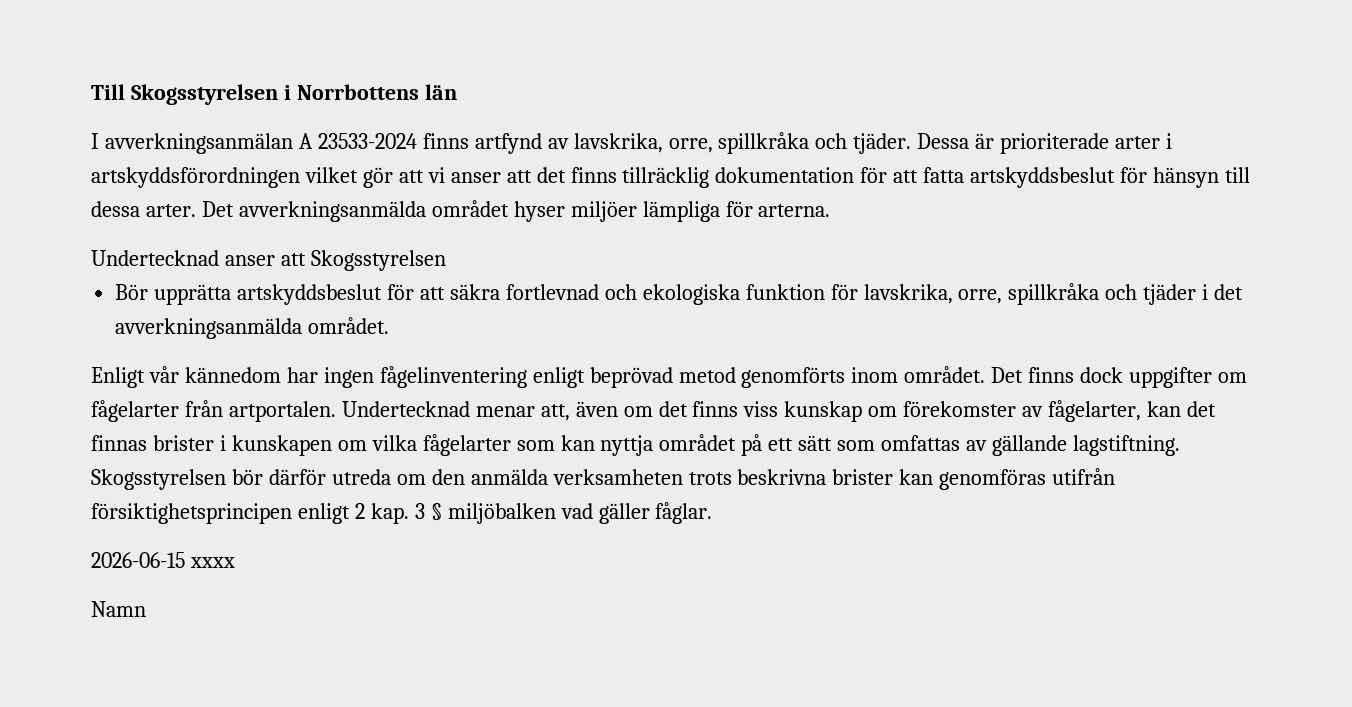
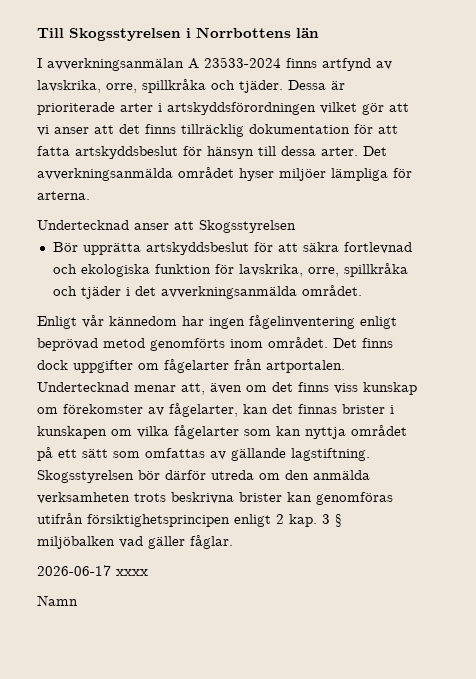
[91,552,185,568] 2026-06-15 -> [37,565,111,576] 2026-06-17

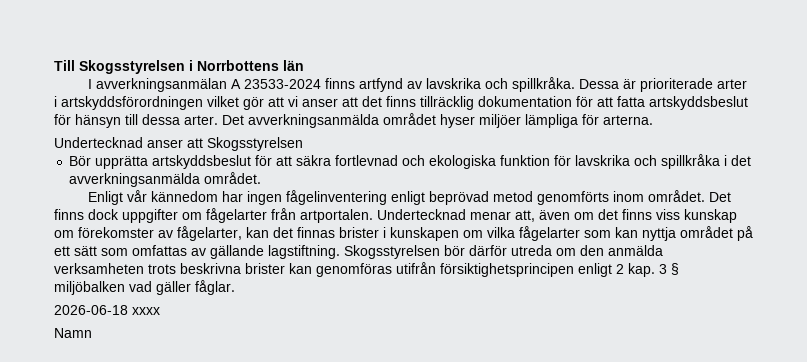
[37,79,283,93] lavskrika, orre, spillkråka och tjäder. -> [426,77,576,92] lavskrika och spillkråka.
[238,263,408,277] [52,286,121,299] lavskrika, orre, spillkråka och tjäder -> [575,154,721,169] lavskrika och spillkråka
[37,565,111,576] 2026-06-17 -> [54,305,128,315] 2026-06-18

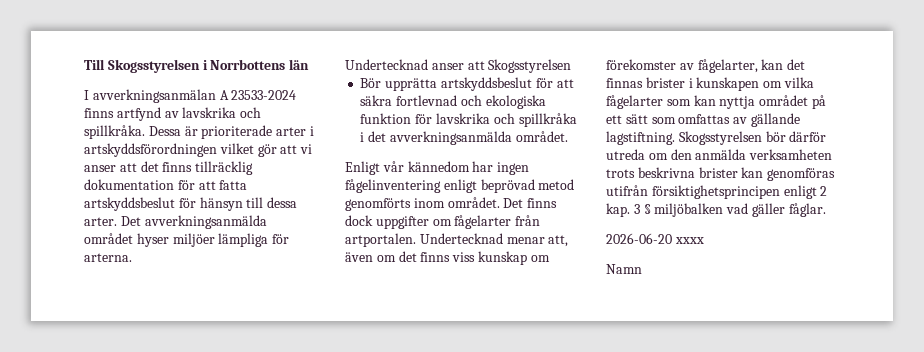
[54,305,128,315] 2026-06-18 -> [606,233,672,244] 2026-06-20

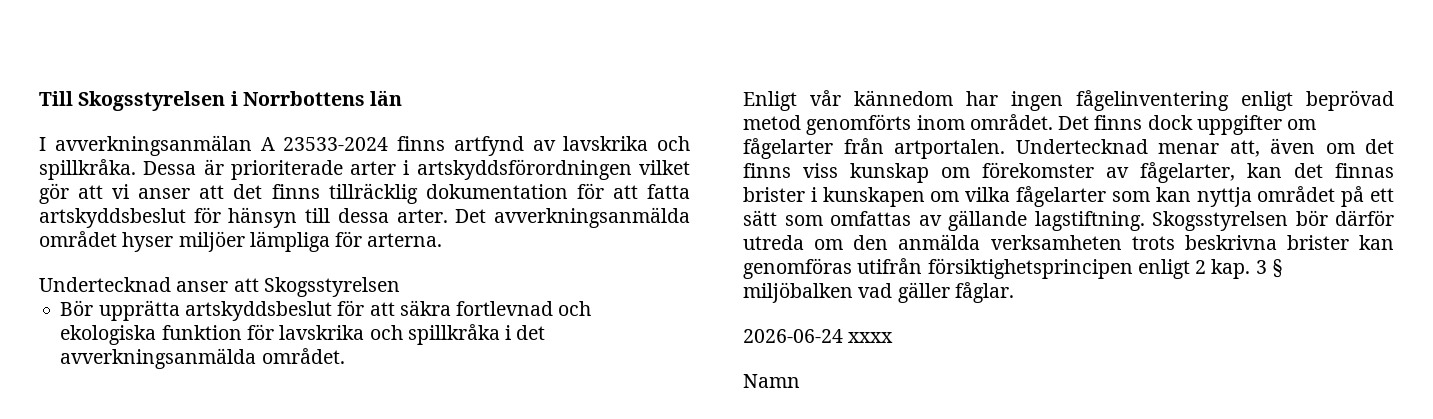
[606,233,672,244] 2026-06-20 -> [743,329,843,343] 2026-06-24

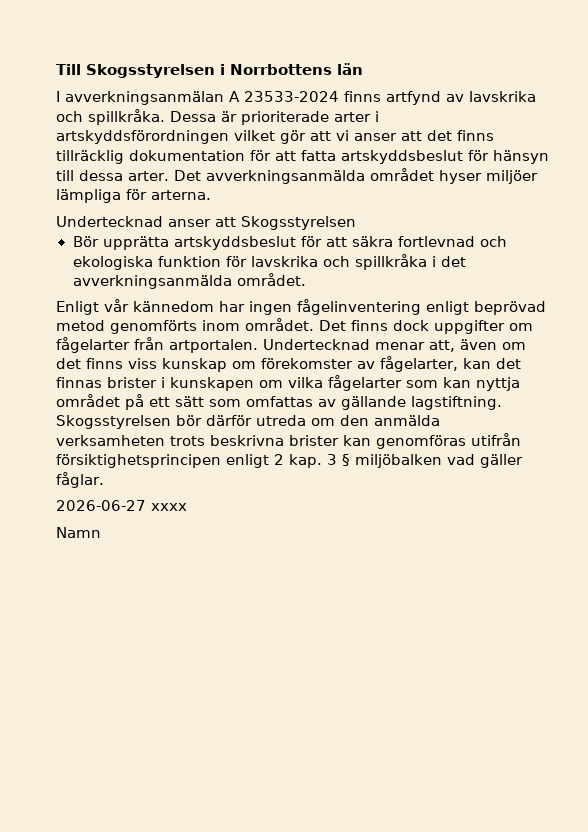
[743,329,843,343] 2026-06-24 -> [56,500,146,511] 2026-06-27

